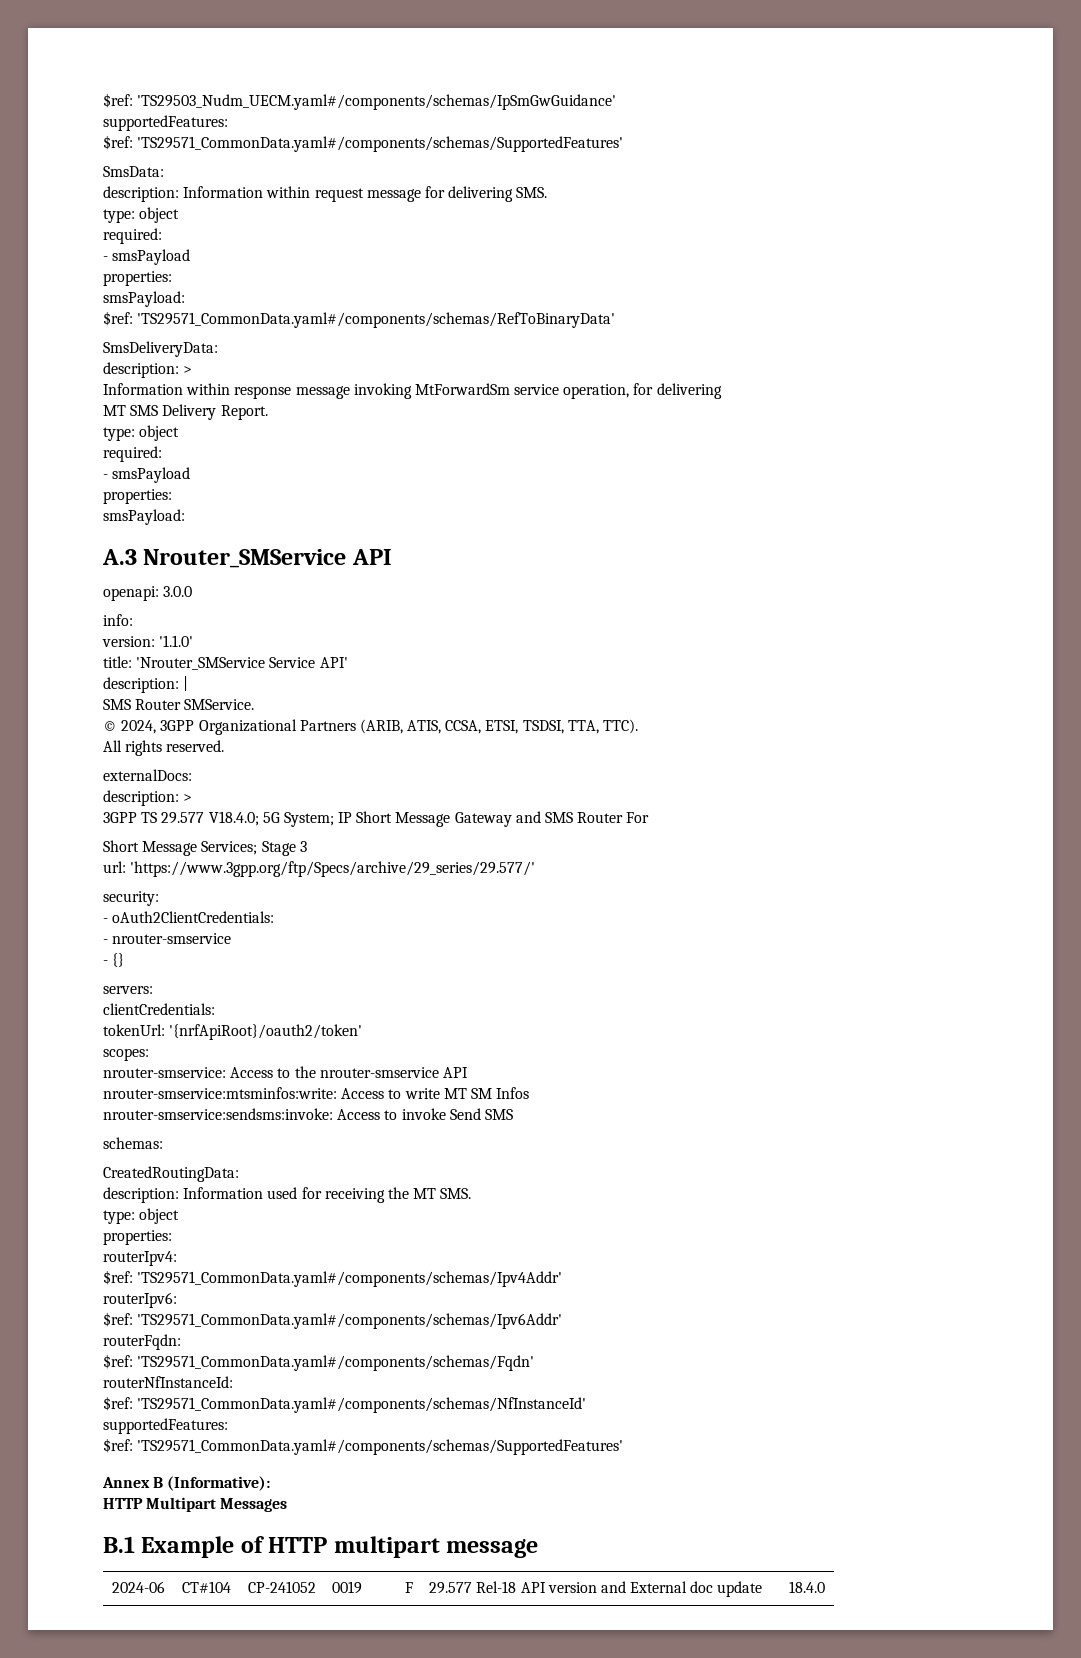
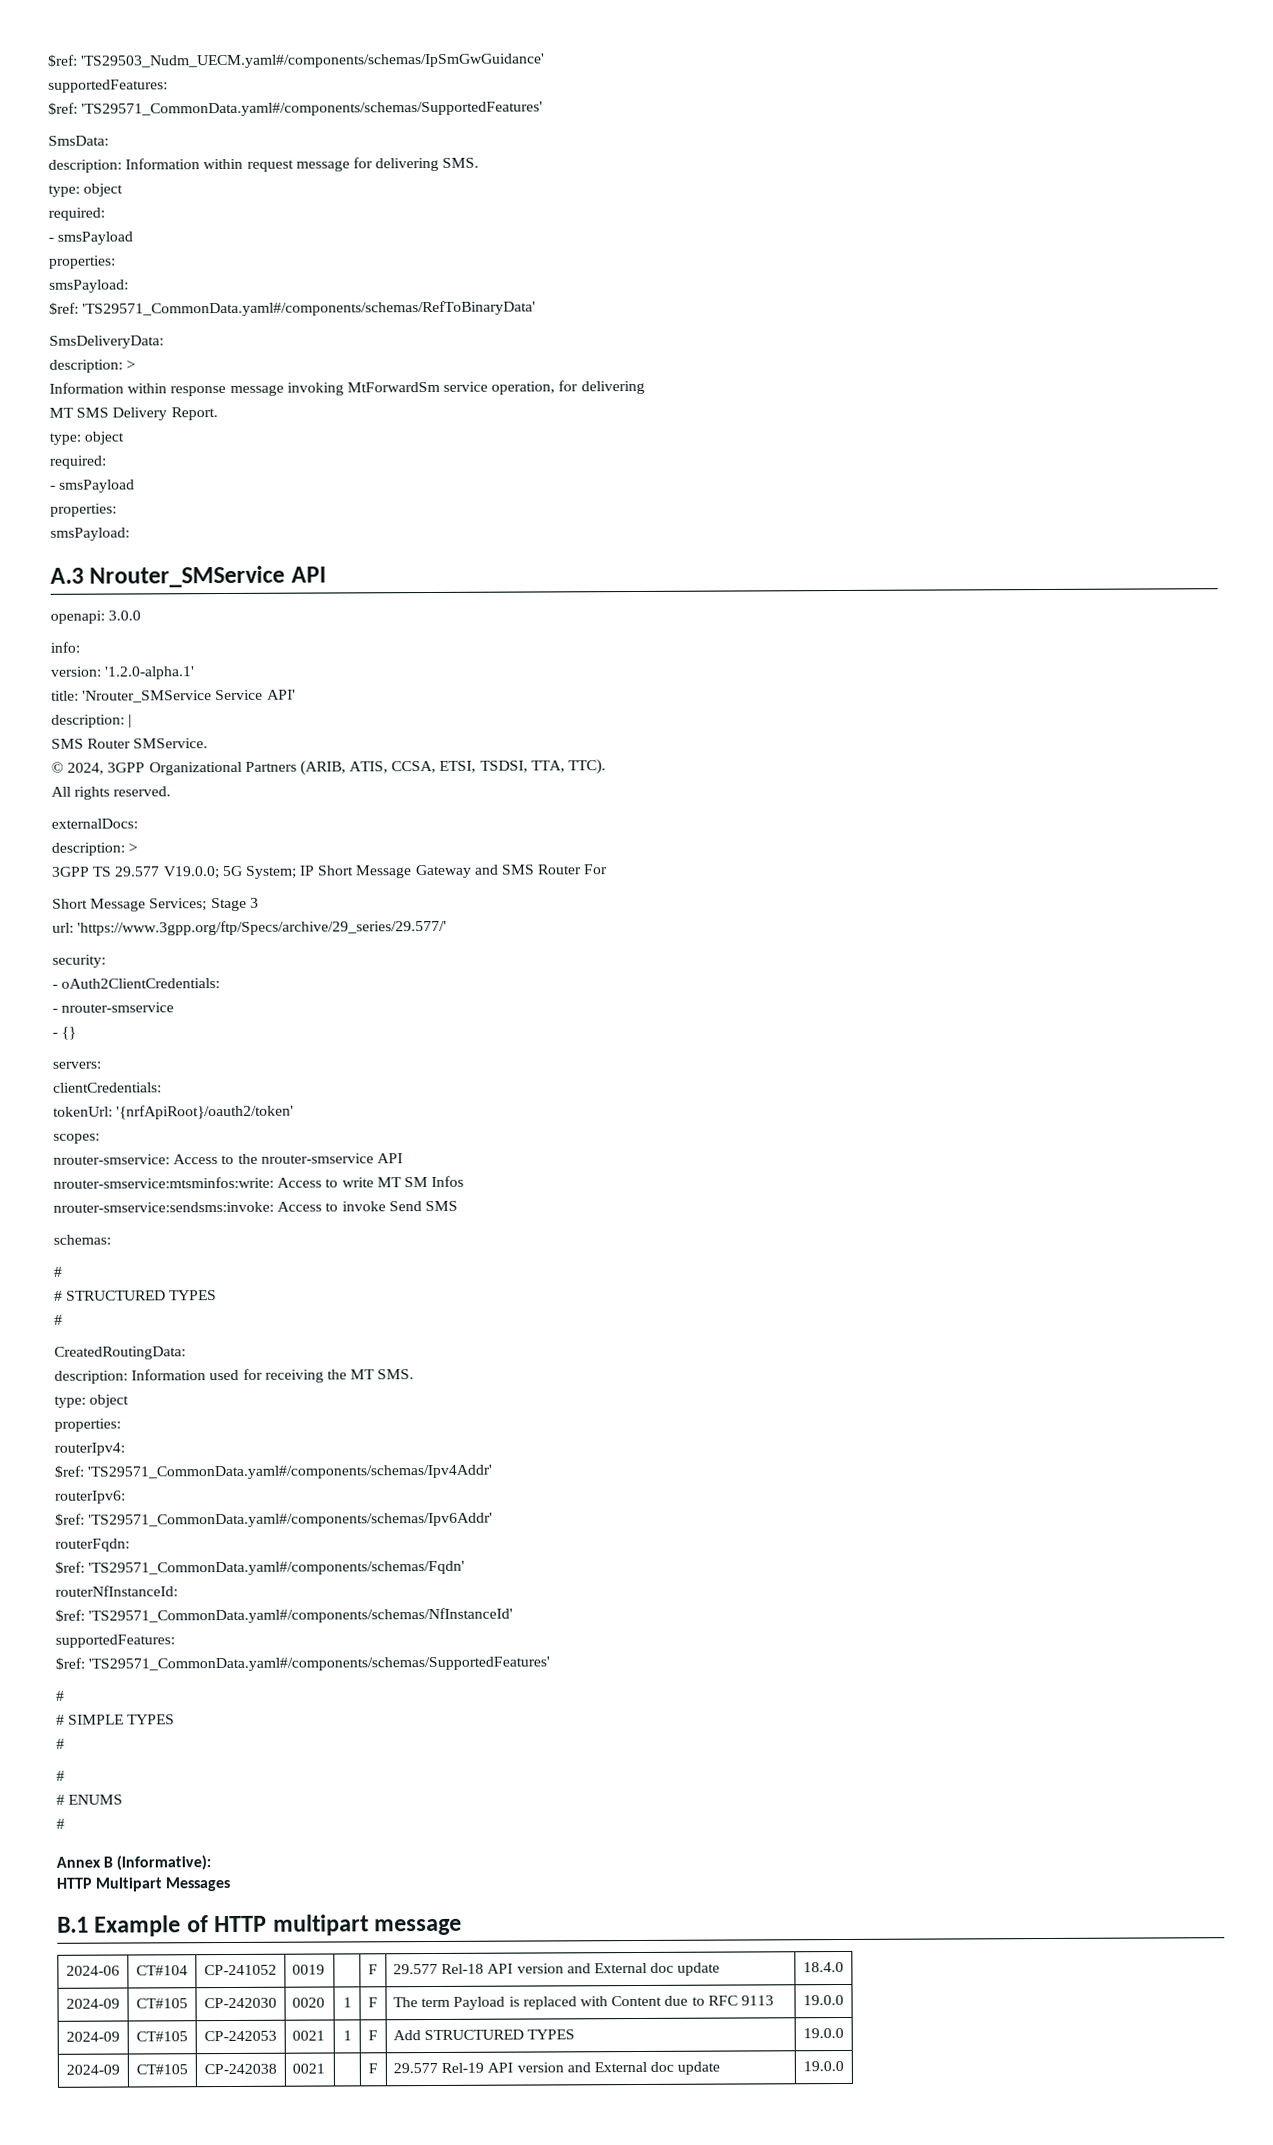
[159,635,194,647] '1.1.0' -> [105,666,196,680] '1.2.0-alpha.1'
[208,811,259,826] V18.4.0; -> [162,866,220,880] V19.0.0;
(163, 1143) none -> [53,1266,62,1277] [54,1290,218,1301] [54,1314,63,1325] // # // # STRUCTURED TYPES // #
(624, 1447) none -> [56,1690,65,1701] [56,1714,176,1725] [56,1738,65,1749] [56,1770,65,1781] [56,1794,124,1805] [56,1818,65,1829] // # // # SIMPLE TYPES // # // # // # ENUMS // #
(825, 1587) none -> [66,1998,120,2009] [136,1998,188,2009] [204,1997,277,2009] [292,1997,326,2008] [342,1997,352,2008] [368,1997,378,2008] [393,1995,774,2010] [803,1994,844,2006] [66,2031,120,2042] [136,2031,188,2042] [204,2030,277,2042] [292,2030,326,2041] [342,2030,352,2041] [368,2030,378,2041] [393,2029,576,2041] [803,2027,844,2039] [66,2064,120,2075] [136,2064,188,2075] [204,2063,277,2075] [292,2063,326,2074] [368,2063,378,2074] [393,2061,721,2075] [803,2060,844,2072] // 2024-09 | CT#105 | CP-242030 | 0020 | 1 | F | The term Payload is replaced with Content due to RFC 9113 | 19.0.0 // 2024-09 | CT#105 | CP-242053 | 0021 | 1 | F | Add STRUCTURED TYPES | 19.0.0 // 2024-09 | CT#105 | CP-242038 | 0021 | | F | 29.577 Rel-19 API version and External doc update | 19.0.0

